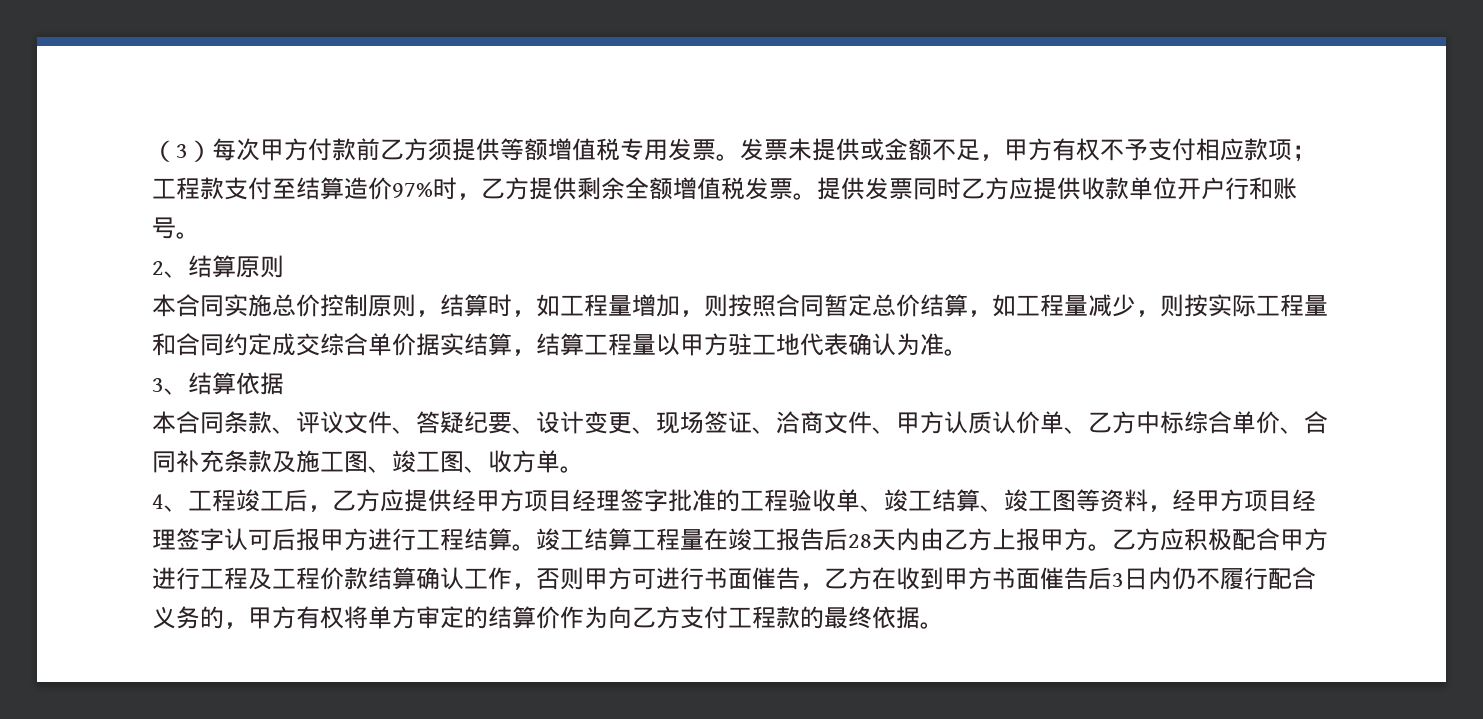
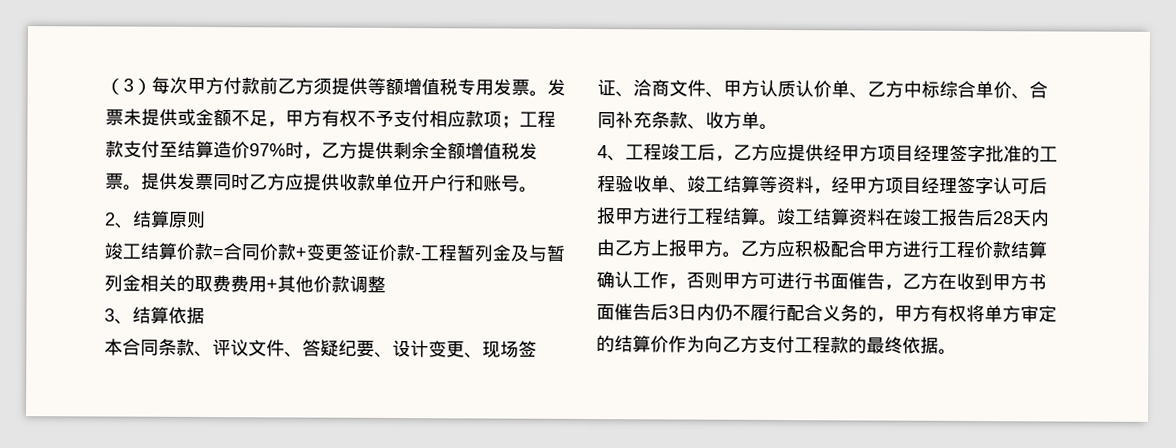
[152,294,1328,317] [152,333,968,356] 本合同实施总价控制原则，结算时，如工程量增加，则按照合同暂定总价结算，如工程量减少，则按实际工程量和合同约定成交综合单价据实结算，结算工程量以甲方驻工地代表确认为准。 -> [104,242,565,262] [104,274,386,293] 竣工结算价款=合同价款+变更签证价款-工程暂列金及与暂列金相关的取费费用+其他价款调整
[272,450,464,473] 及施工图、竣工图 -> (688, 120) none
[980,489,1076,512] 、竣工图 -> (760, 184) none
[632,528,704,551] 工程量 -> [848,208,886,226] 资料
[248,567,320,590] 及工程 -> (975, 249) none

